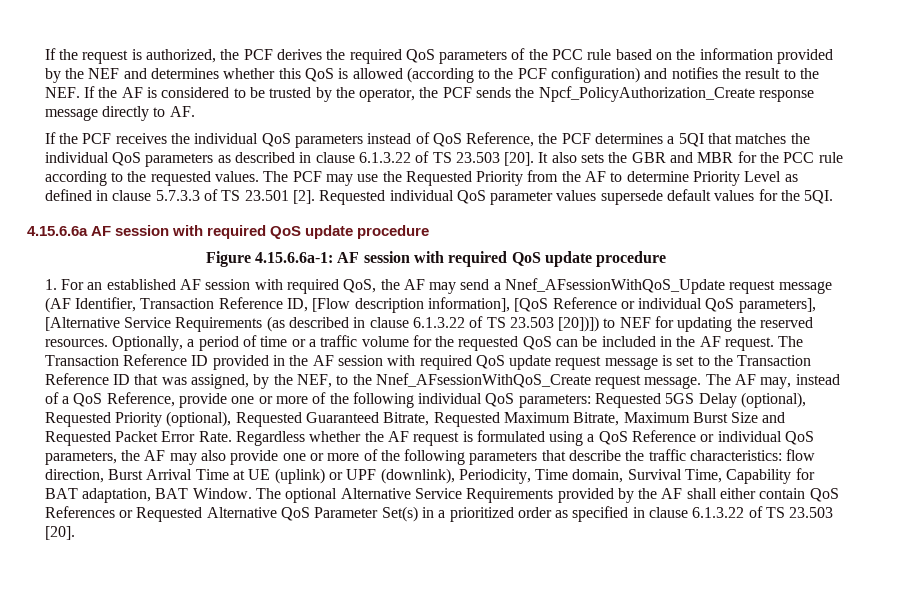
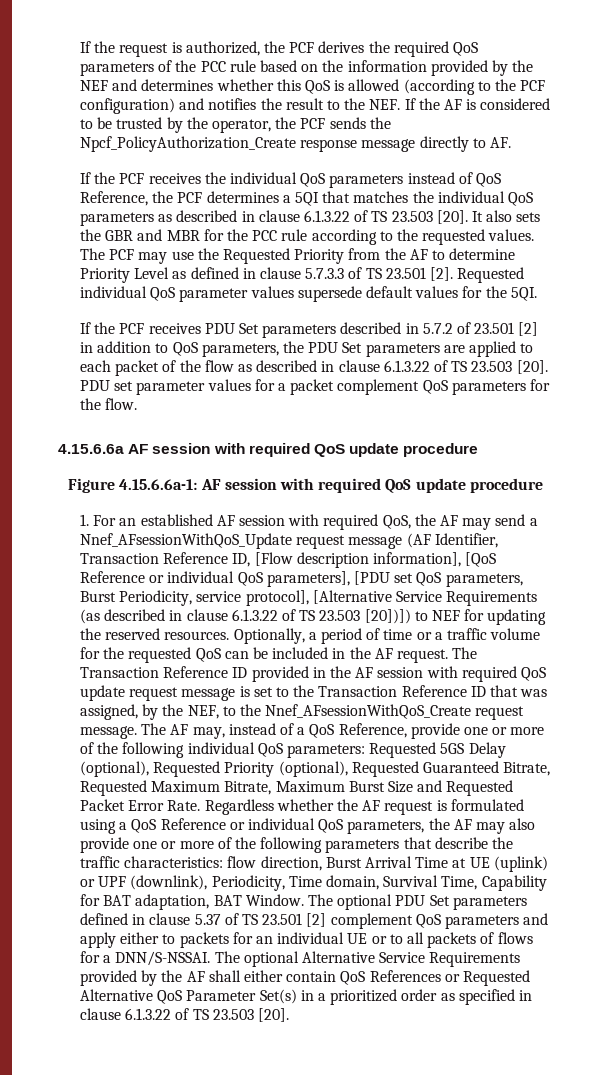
(834, 197) none -> [80,322,539,338] [80,341,534,357] [80,360,548,376] [80,379,550,395] [80,398,138,410] // If the PCF receives PDU Set parameters described in 5.7.2 of 23.501 [2] in addition to QoS parameters, the PDU Set parameters are applied to each packet of the flow as described in clause 6.1.3.22 of TS 23.503 [20]. PDU set parameter values for a packet complement QoS parameters for the flow.
(816, 305) none -> [354,571,523,587] [80,590,309,606] [PDU set QoS parameters, Burst Periodicity, service protocol],
(338, 495) none -> [395,895,527,910] [80,913,549,929] [80,932,533,948] [80,951,299,967] PDU Set parameters defined in clause 5.37 of TS 23.501 [2] complement QoS parameters and apply either to packets for an individual UE or to all packets of flows for a DNN/S-NSSAI. The optional

